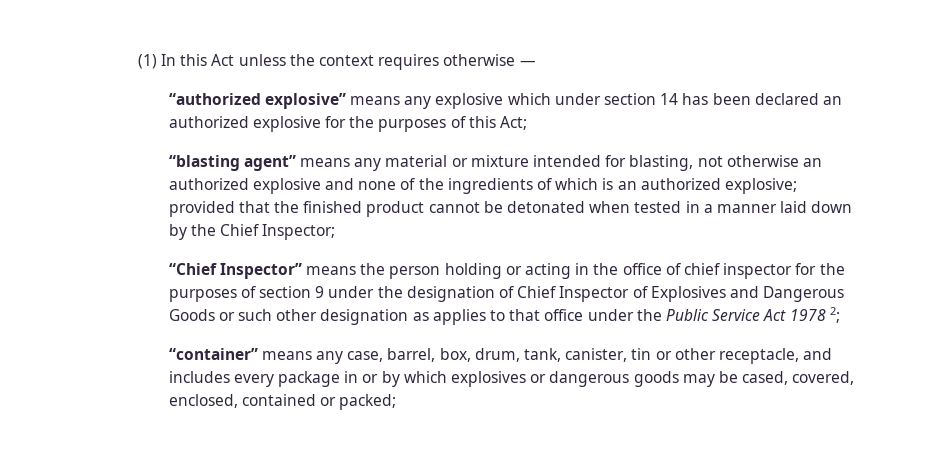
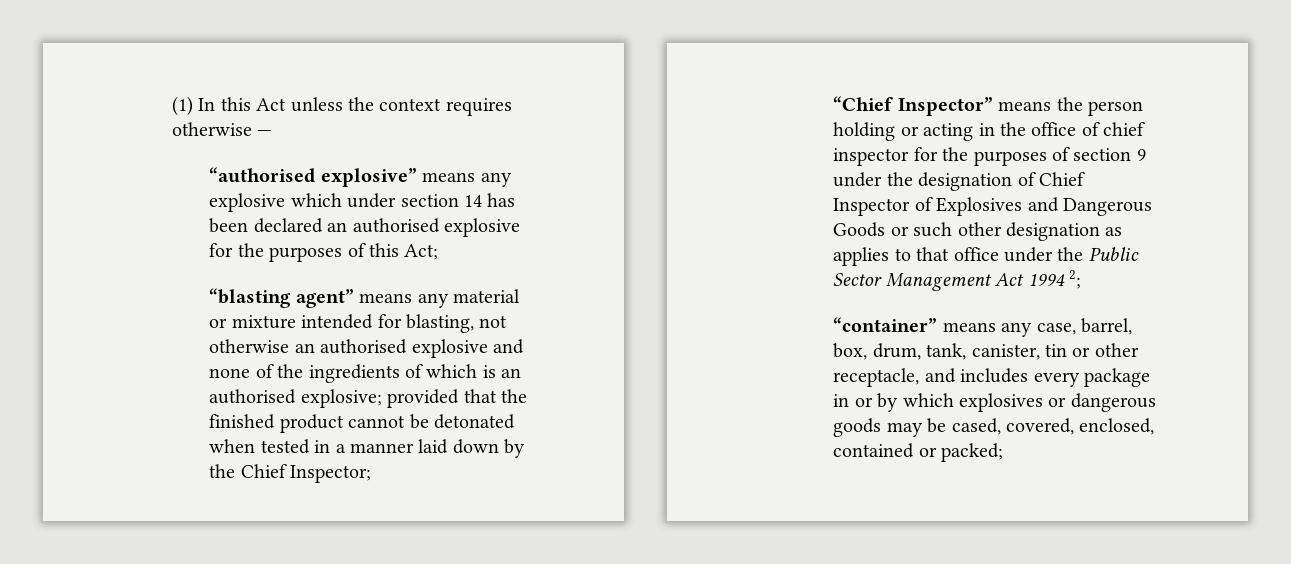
[168,93,261,105] “authorized -> [209,167,316,183] “authorised
[168,116,249,128] authorized -> [352,218,440,233] authorised
[168,178,249,190] authorized -> [320,339,408,354] authorised
[640,178,721,190] authorized -> [209,389,297,404] authorised
[712,309,826,321] Service Act 1978 -> [833,273,1065,291] Sector Management Act 1994

